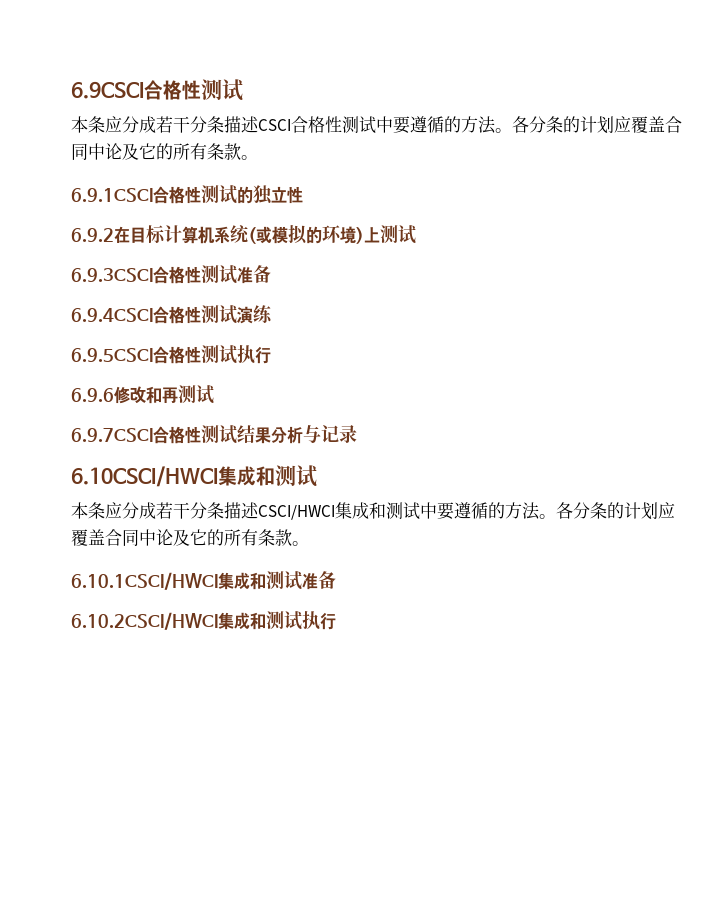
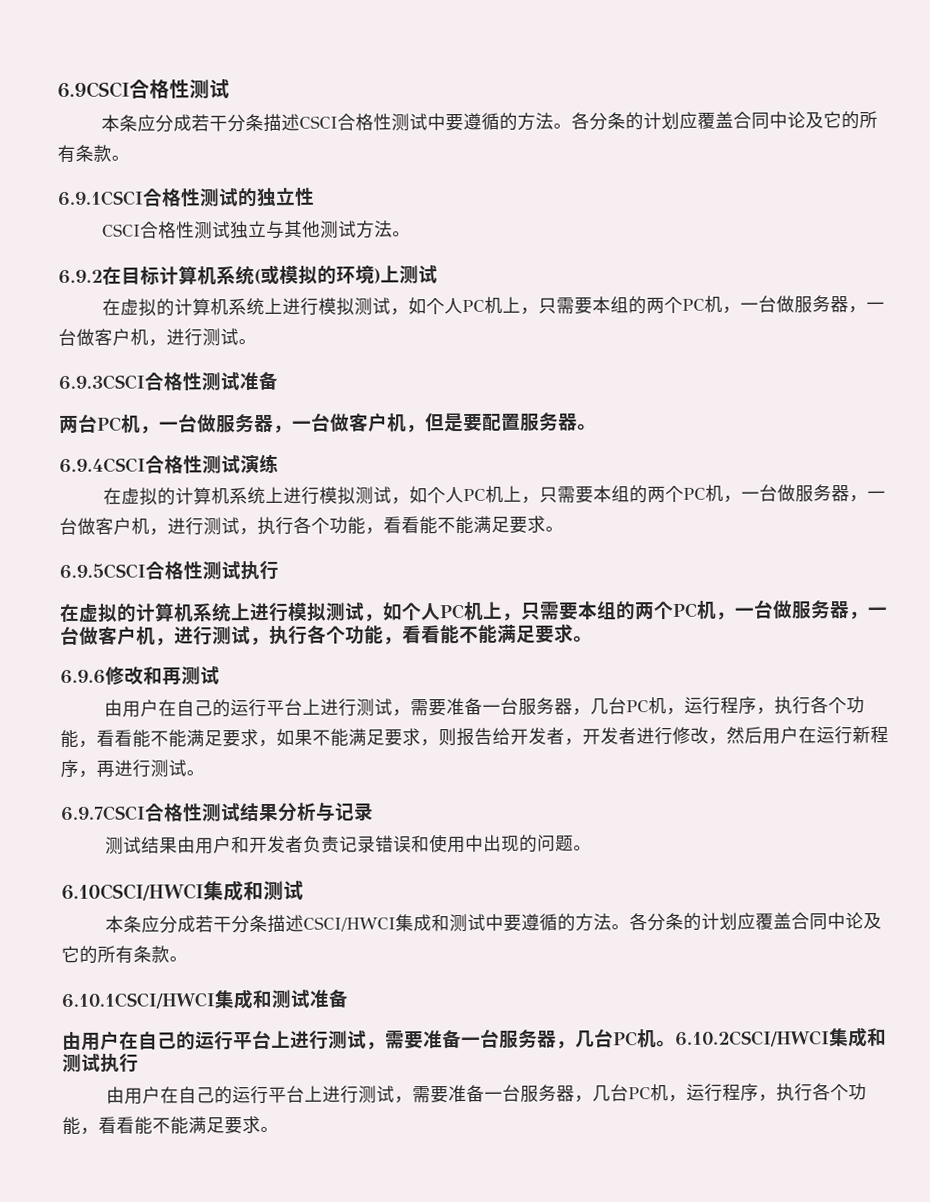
(303, 195) none -> [102,220,412,240] // CSCI合格性测试独立与其他测试方法。
(416, 234) none -> [102,295,886,317] [58,328,257,347] // 在虚拟的计算机系统上进行模拟测试，如个人PC机上，只需要本组的两个PC机，一台做服务器，一台做客户机，进行测试。
(271, 274) none -> [59,412,597,434] // 两台PC机，一台做服务器，一台做客户机，但是要配置服务器。
(273, 314) none -> [103,484,887,506] [59,515,564,536] // 在虚拟的计算机系统上进行模拟测试，如个人PC机上，只需要本组的两个PC机，一台做服务器，一台做客户机，进行测试，执行各个功能，看看能不能满足要求。
[71,385,214,404] 6.9.6修改和再测试 -> [60,599,888,623] [60,623,593,646] [60,666,220,685] [104,696,866,718] [60,725,889,748] [60,759,205,778] 在虚拟的计算机系统上进行模拟测试，如个人PC机上，只需要本组的两个PC机，一台做服务器，一台做客户机，进行测试，执行各个功能，看看能不能满足要求。 // 6.9.6修改和再测试 // 由用户在自己的运行平台上进行测试，需要准备一台服务器，几台PC机，运行程序，执行各个功能，看看能不能满足要求，如果不能满足要求，则报告给开发者，开发者进行修改，然后用户在运行新程序，再进行测试。
(357, 434) none -> [105,834,593,855] // 测试结果由用户和开发者负责记录错误和使用中出现的问题。
(336, 580) none -> [62,1028,676,1051] 由用户在自己的运行平台上进行测试，需要准备一台服务器，几台PC机。
(336, 621) none -> [106,1083,868,1105] [62,1116,279,1135] // 由用户在自己的运行平台上进行测试，需要准备一台服务器，几台PC机，运行程序，执行各个功能，看看能不能满足要求。

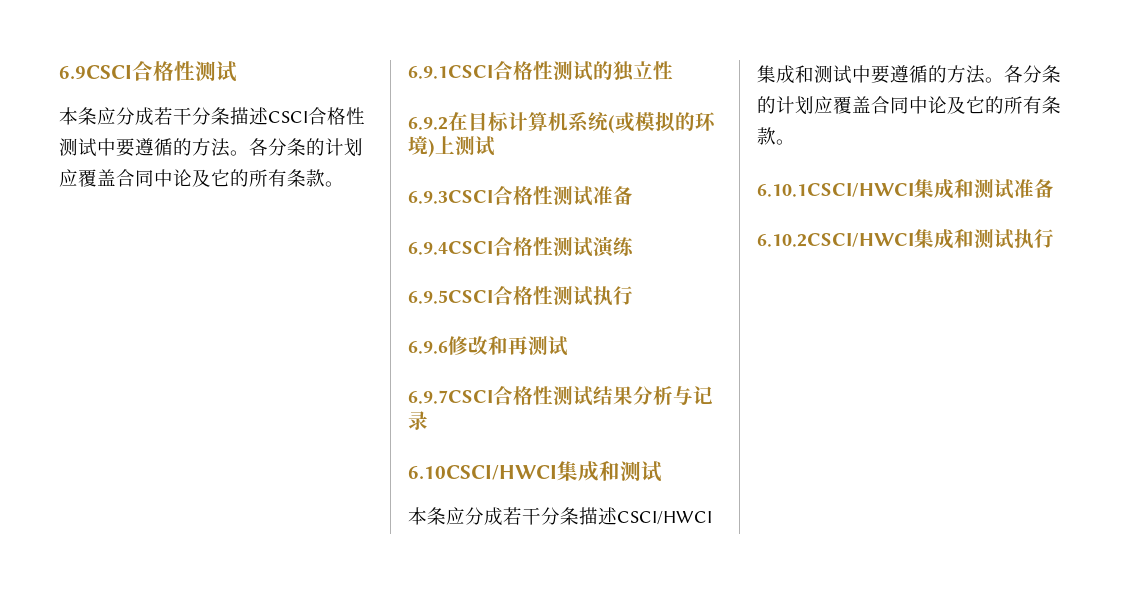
[102,220,412,240] // CSCI合格性测试独立与其他测试方法。 -> (673, 70) none
[102,295,886,317] [58,328,257,347] // 在虚拟的计算机系统上进行模拟测试，如个人PC机上，只需要本组的两个PC机，一台做服务器，一台做客户机，进行测试。 -> (495, 146) none
[59,412,597,434] // 两台PC机，一台做服务器，一台做客户机，但是要配置服务器。 -> (633, 195) none
[103,484,887,506] [59,515,564,536] // 在虚拟的计算机系统上进行模拟测试，如个人PC机上，只需要本组的两个PC机，一台做服务器，一台做客户机，进行测试，执行各个功能，看看能不能满足要求。 -> (634, 246) none
[60,599,888,623] [60,623,593,646] [60,666,220,685] [104,696,866,718] [60,725,889,748] [60,759,205,778] 在虚拟的计算机系统上进行模拟测试，如个人PC机上，只需要本组的两个PC机，一台做服务器，一台做客户机，进行测试，执行各个功能，看看能不能满足要求。 // 6.9.6修改和再测试 // 由用户在自己的运行平台上进行测试，需要准备一台服务器，几台PC机，运行程序，执行各个功能，看看能不能满足要求，如果不能满足要求，则报告给开发者，开发者进行修改，然后用户在运行新程序，再进行测试。 -> [408,336,568,356] 6.9.6修改和再测试
[105,834,593,855] // 测试结果由用户和开发者负责记录错误和使用中出现的问题。 -> (428, 420) none
[62,1028,676,1051] 由用户在自己的运行平台上进行测试，需要准备一台服务器，几台PC机。 -> (1054, 188) none
[106,1083,868,1105] [62,1116,279,1135] // 由用户在自己的运行平台上进行测试，需要准备一台服务器，几台PC机，运行程序，执行各个功能，看看能不能满足要求。 -> (1054, 238) none

